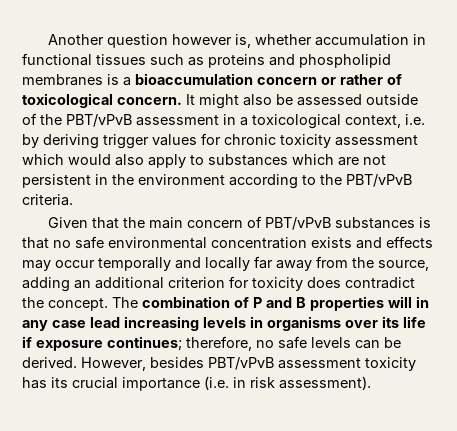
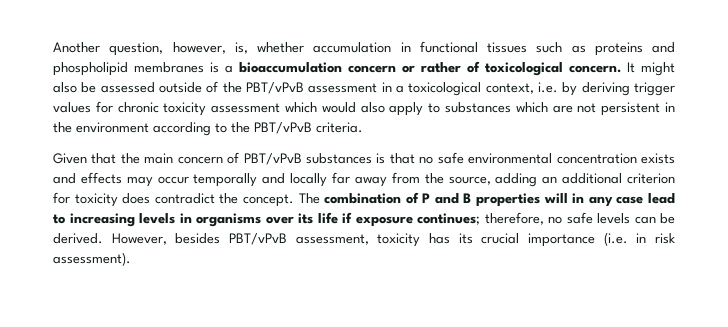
[107,34,233,48] question however -> [109,42,226,56] question, however,
(120, 322) none -> [53,214,65,224] to
[278,358,361,369] assessment -> [295,234,369,245] assessment,

